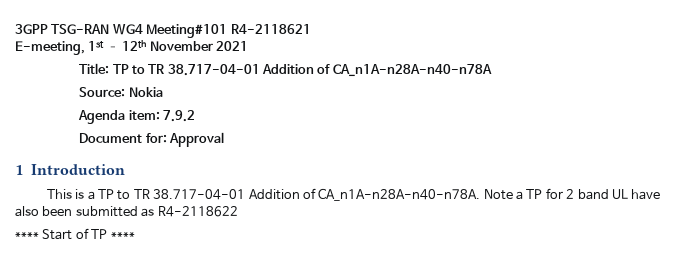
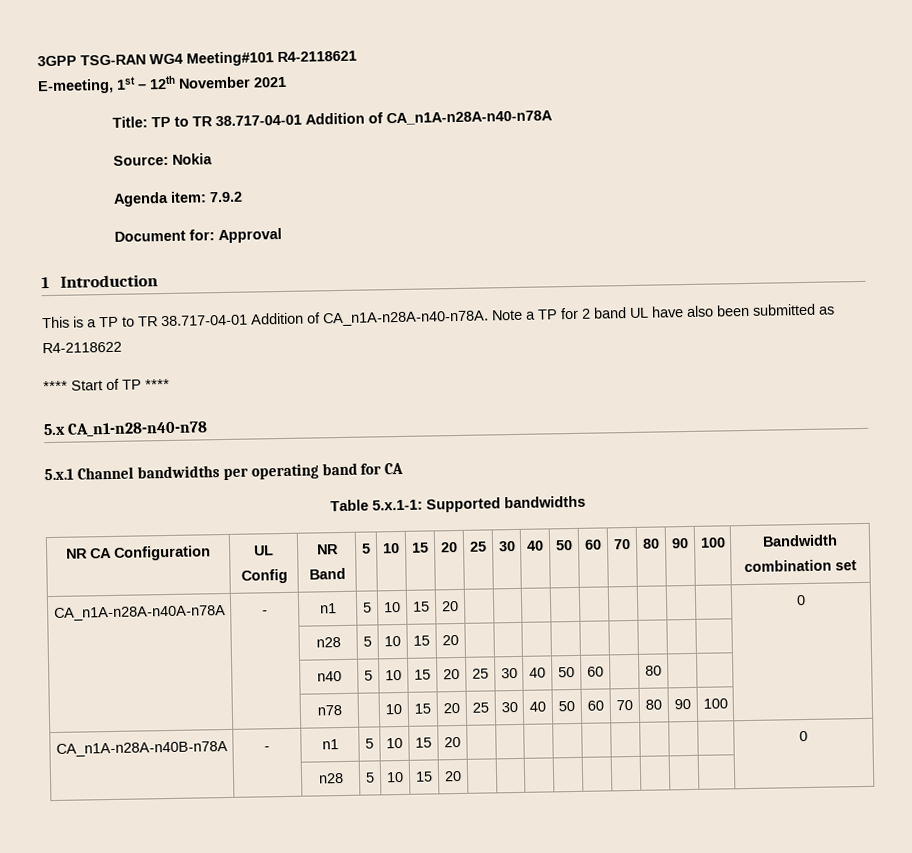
(135, 235) none -> [43,421,209,437] [44,462,404,481] [329,495,586,513] [66,545,211,561] [254,545,274,556] [240,568,288,584] [316,544,339,555] [308,567,346,580] [362,543,371,554] [383,543,400,554] [412,542,429,553] [440,542,458,553] [469,541,487,552] [497,540,516,552] [526,540,544,551] [555,540,573,551] [584,539,602,550] [613,539,631,550] [642,538,660,549] [671,538,689,549] [699,537,726,548] [762,534,838,547] [744,559,857,573] [53,605,226,621] [262,610,268,615] [319,603,337,614] [363,602,372,613] [384,601,401,613] [413,601,430,612] [442,600,459,612] [796,594,806,606] [315,637,341,648] [363,636,372,647] [384,635,401,647] [413,635,430,646] [442,634,459,646] [316,671,342,682] [364,670,373,681] [385,669,402,681] [414,669,431,680] [443,668,460,680] [472,668,489,679] [500,667,518,679] [529,667,546,678] [558,666,575,678] [587,666,604,677] [645,665,662,676] [316,705,342,716] [385,703,402,715] [414,703,431,714] [443,702,460,714] [472,702,489,713] [500,701,518,713] [529,701,546,712] [558,700,575,712] [587,700,604,711] [616,699,633,711] [645,699,662,710] [674,698,691,710] [702,698,728,709] [55,740,228,757] [264,746,270,751] [321,739,339,750] [365,738,374,749] [386,737,403,749] [415,737,432,748] [444,736,461,748] [799,730,808,742] [317,773,344,784] [365,772,375,783] [386,771,404,783] [415,771,433,782] [444,770,462,782] // 5.x CA_n1-n28-n40-n78 // 5.x.1 Channel bandwidths per operating band for CA // Table 5.x.1-1: Supported bandwidths // NR CA Configuration | UL Config | NR Band | 5 | 10 | 15 | 20 | 25 | 30 | 40 | 50 | 60 | 70 | 80 | 90 | 100 | Bandwidth combination set // CA_n1A-n28A-n40A-n78A | - | n1 | 5 | 10 | 15 | 20 | | | | | | | | | | 0 // | | n28 | 5 | 10 | 15 | 20 | | | | | | | | | | // | | n40 | 5 | 10 | 15 | 20 | 25 | 30 | 40 | 50 | 60 | | 80 | | | // | | n78 | | 10 | 15 | 20 | 25 | 30 | 40 | 50 | 60 | 70 | 80 | 90 | 100 | // CA_n1A-n28A-n40B-n78A | - | n1 | 5 | 10 | 15 | 20 | | | | | | | | | | 0 // | | n28 | 5 | 10 | 15 | 20 | | | | | | | | | |

